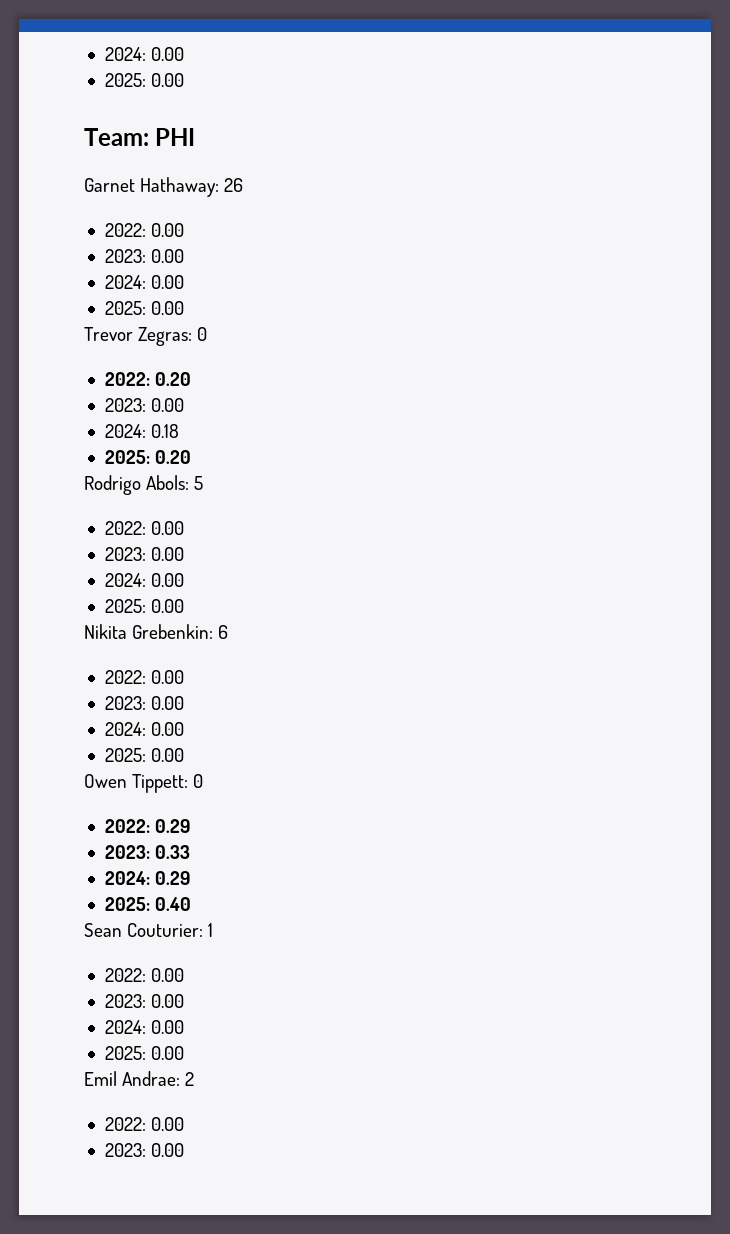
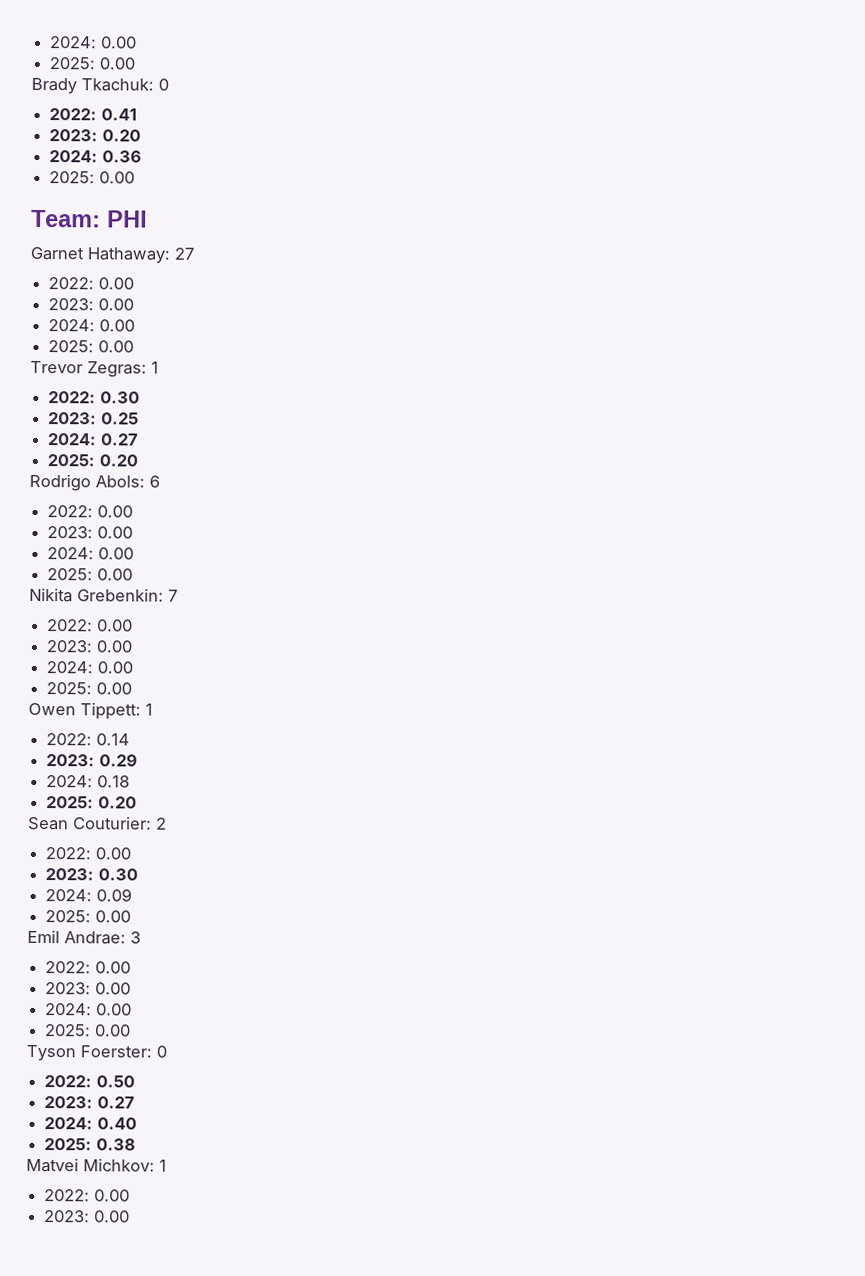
[104,47,185,61] [104,73,185,87] 2024: 0.00 // 2025: 0.00 -> [49,36,138,49] [49,57,136,70] [31,77,169,95] [49,108,138,121] [49,129,142,142] [49,150,143,163] [49,171,136,184] 2024: 0.00 // 2025: 0.00 // Brady Tkachuk: 0 // 2022: 0.41 // 2023: 0.20 // 2024: 0.36 // 2025: 0.00
[224,178,244,192] 26 -> [174,247,194,260] 27
[197,327,208,341] [104,372,192,386] [104,398,185,412] [104,424,180,438] 0 // 2022: 0.20 // 2023: 0.00 // 2024: 0.18 -> [151,361,159,374] [48,391,141,404] [48,412,140,425] [47,433,140,446] 1 // 2022: 0.30 // 2023: 0.25 // 2024: 0.27
[194,476,204,490] 5 -> [149,475,160,488] 6
[218,625,229,639] 6 -> [168,589,178,602] 7
[193,774,204,788] [104,819,191,833] [104,845,191,859] [104,871,191,885] [104,897,192,911] 0 // 2022: 0.29 // 2023: 0.33 // 2024: 0.29 // 2025: 0.40 -> [145,703,153,716] [46,733,131,746] [46,753,139,767] [46,775,131,788] [46,796,138,809] 1 // 2022: 0.14 // 2023: 0.29 // 2024: 0.18 // 2025: 0.20
[208,923,214,937] [104,968,185,982] [104,994,185,1008] [104,1020,185,1034] [104,1046,185,1060] [84,1071,195,1086] 1 // 2022: 0.00 // 2023: 0.00 // 2024: 0.00 // 2025: 0.00 // Emil Andrae: 2 -> [156,817,167,830] [45,847,132,860] [45,868,139,881] [45,888,133,902] [45,910,132,923] [27,929,141,945] [45,961,132,974] [45,982,132,995] [45,1003,133,1016] [44,1024,132,1037] [26,1044,167,1062] [44,1075,136,1088] [44,1096,136,1109] [44,1117,138,1130] [44,1138,137,1151] [26,1157,167,1173] 2 // 2022: 0.00 // 2023: 0.30 // 2024: 0.09 // 2025: 0.00 // Emil Andrae: 3 // 2022: 0.00 // 2023: 0.00 // 2024: 0.00 // 2025: 0.00 // Tyson Foerster: 0 // 2022: 0.50 // 2023: 0.27 // 2024: 0.40 // 2025: 0.38 // Matvei Michkov: 1

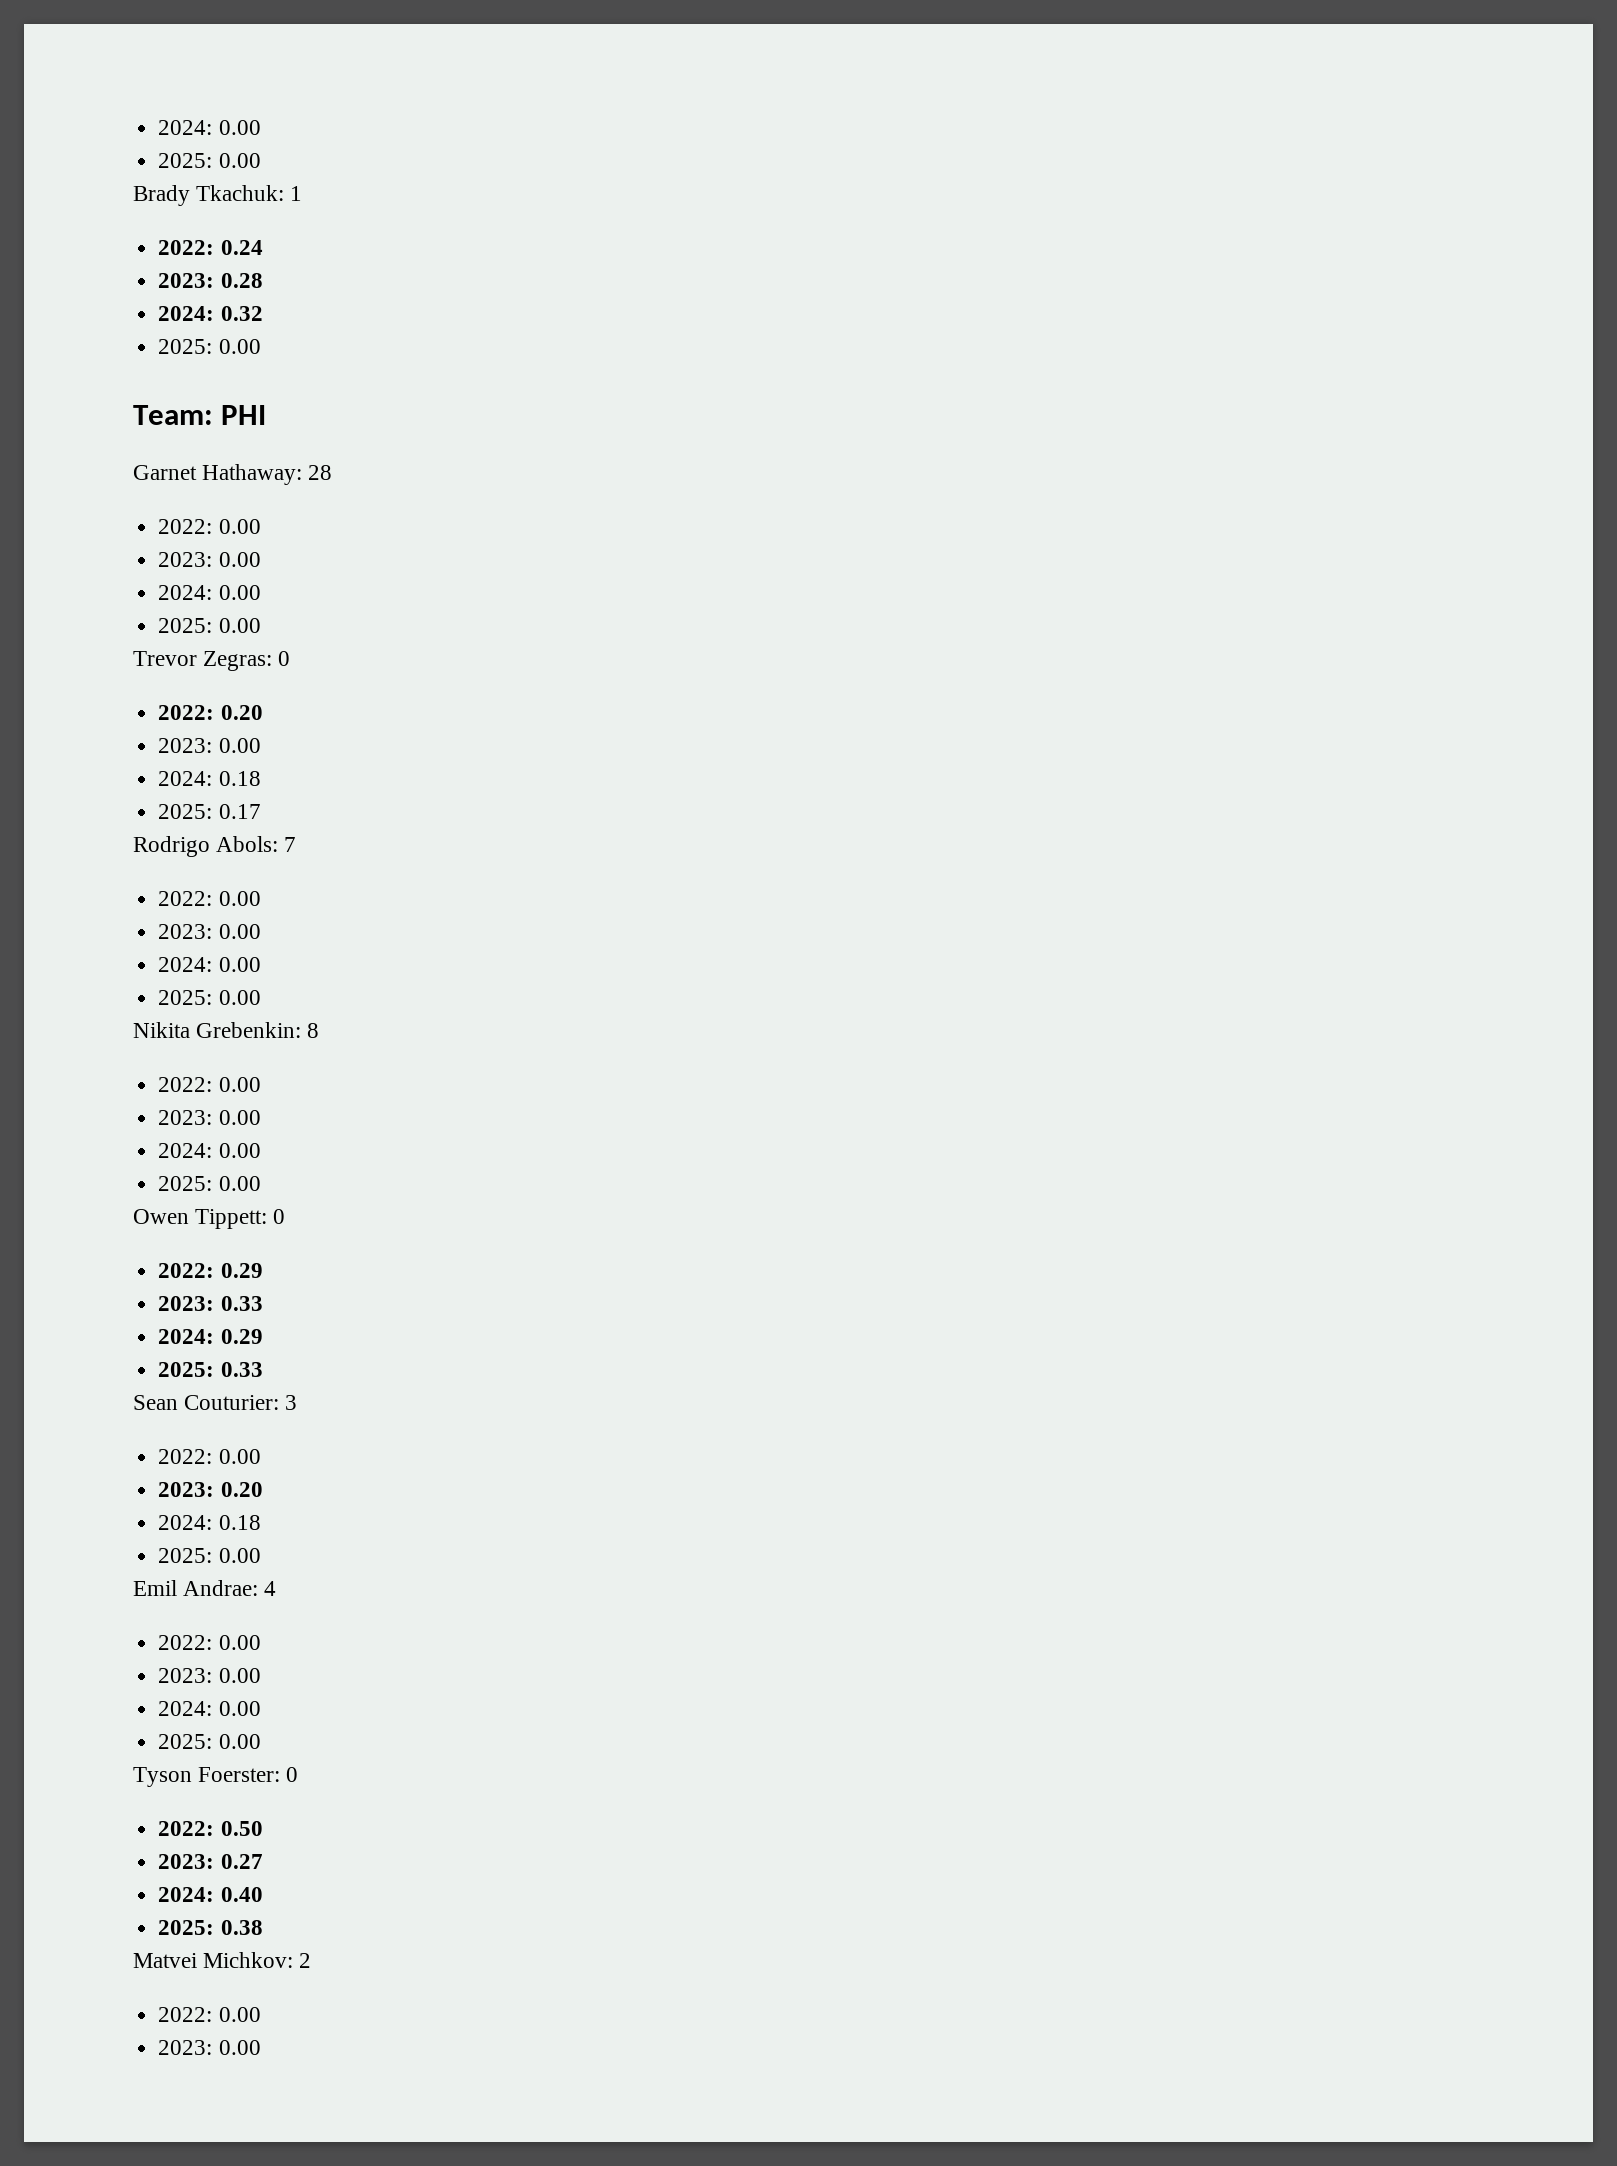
[158,78,169,91] [49,108,138,121] [49,129,142,142] [49,150,143,163] 0 // 2022: 0.41 // 2023: 0.20 // 2024: 0.36 -> [290,186,303,201] [158,240,263,255] [158,273,263,288] [158,306,263,321] 1 // 2022: 0.24 // 2023: 0.28 // 2024: 0.32
[174,247,194,260] 27 -> [308,465,333,480] 28
[151,361,159,374] [48,391,141,404] [48,412,140,425] [47,433,140,446] [47,454,139,467] 1 // 2022: 0.30 // 2023: 0.25 // 2024: 0.27 // 2025: 0.20 -> [278,651,291,666] [158,705,263,720] [158,738,261,753] [158,771,261,786] [158,804,261,819] 0 // 2022: 0.20 // 2023: 0.00 // 2024: 0.18 // 2025: 0.17
[149,475,160,488] 6 -> [284,837,297,852] 7
[168,589,178,602] 7 -> [307,1023,320,1038] 8
[145,703,153,716] [46,733,131,746] [46,753,139,767] [46,775,131,788] [46,796,138,809] 1 // 2022: 0.14 // 2023: 0.29 // 2024: 0.18 // 2025: 0.20 -> [273,1209,286,1224] [158,1263,263,1278] [158,1296,263,1311] [158,1329,263,1344] [158,1362,263,1377] 0 // 2022: 0.29 // 2023: 0.33 // 2024: 0.29 // 2025: 0.33
[156,817,167,830] [45,847,132,860] [45,868,139,881] [45,888,133,902] 2 // 2022: 0.00 // 2023: 0.30 // 2024: 0.09 -> [285,1395,298,1410] [158,1449,261,1464] [158,1482,263,1497] [158,1515,261,1530] 3 // 2022: 0.00 // 2023: 0.20 // 2024: 0.18
[130,931,141,944] 3 -> [264,1581,277,1596] 4
[159,1159,167,1172] 1 -> [299,1953,312,1968] 2

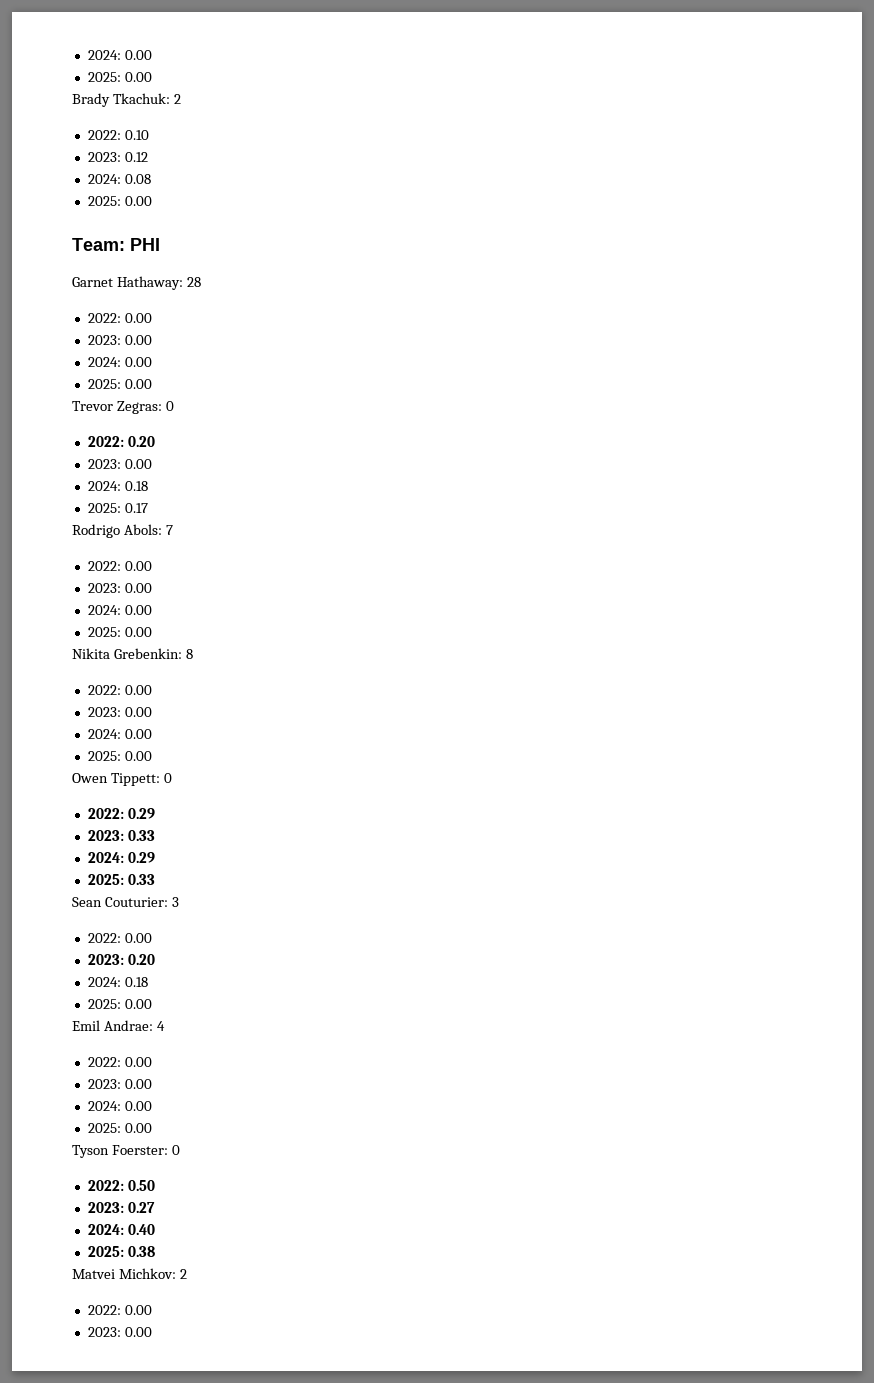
[290,186,303,201] [158,240,263,255] [158,273,263,288] [158,306,263,321] 1 // 2022: 0.24 // 2023: 0.28 // 2024: 0.32 -> [173,94,181,104] [87,130,149,140] [87,152,148,162] [87,174,151,184] 2 // 2022: 0.10 // 2023: 0.12 // 2024: 0.08

